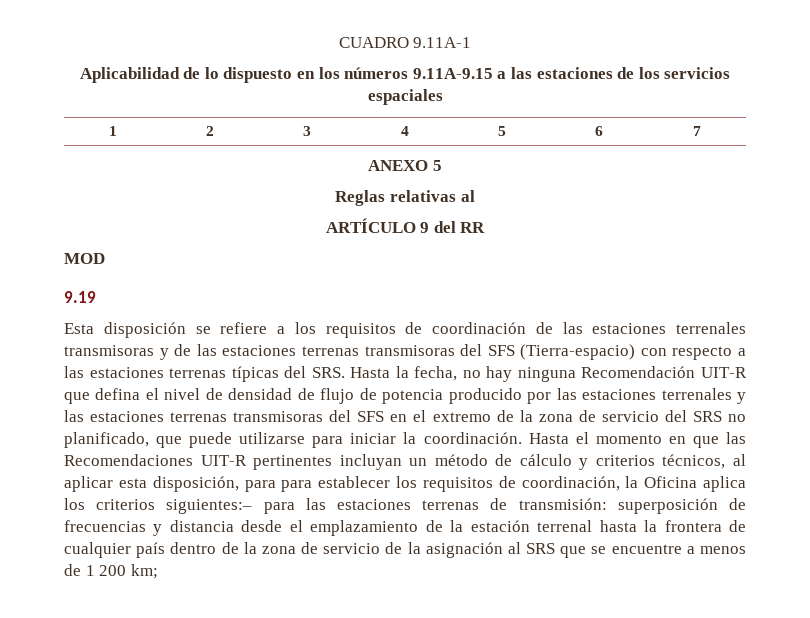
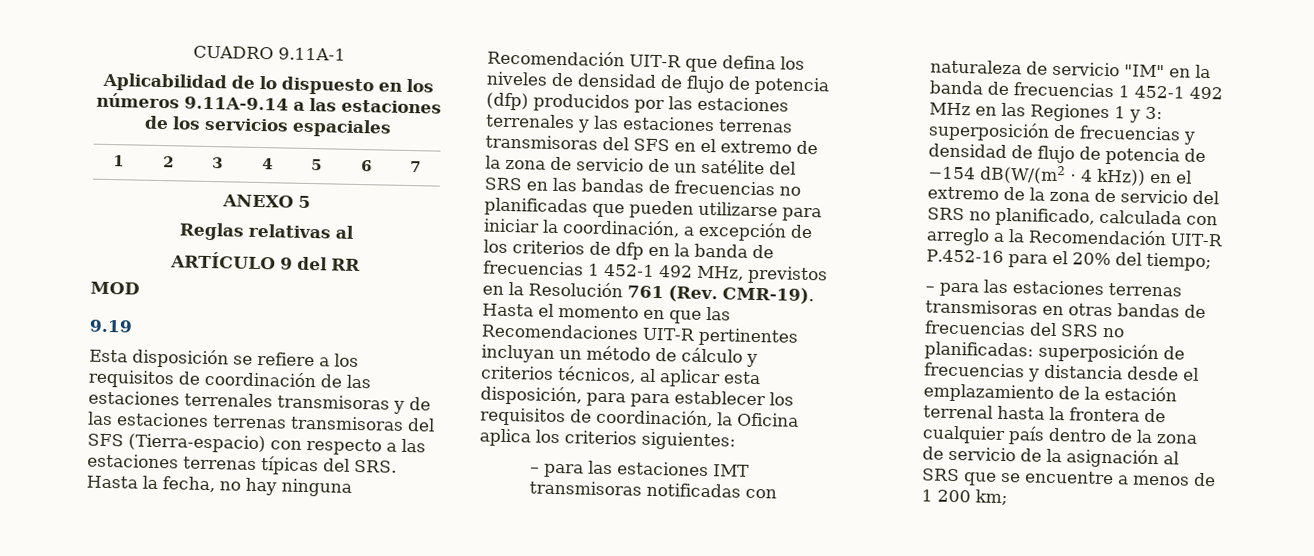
[412,68,493,79] 9.11A-9.15 -> [183,96,289,111] 9.11A-9.14
[145,388,201,400] el nivel -> [779,56,805,70] [486,71,548,86] los niveles
[448,388,522,404] producido -> [486,92,630,113] (dfp) producidos
[664,410,746,422] [64,432,522,448] del SRS no planificado, que puede utilizarse para iniciar la coordinación. -> [648,158,796,175] [484,177,801,196] [484,197,822,222] [483,218,813,242] [483,239,774,260] [483,260,828,285] [482,281,814,305] de un satélite del SRS en las bandas de frecuencias no planificadas que pueden utilizarse para iniciar la coordinación, a excepción de los criterios de dfp en la banda de frecuencias 1 452-1 492 MHz, previstos en la Resolución 761 (Rev. CMR-19).
[166,498,607,514] siguientes:– para las estaciones terrenas de transmisión: -> [641,431,736,451] [530,460,751,478] [529,480,778,499] [930,59,1212,79] [929,80,1224,100] [929,102,1164,123] [928,121,1197,145] [928,143,1207,166] [928,164,1193,186] [927,186,1220,205] [927,207,1219,227] [926,227,1224,247] [926,249,1213,272] [925,279,1183,297] [925,299,1207,319] [924,320,1126,338] [924,341,1035,361] siguientes: // – para las estaciones IMT transmisoras notificadas con naturaleza de servicio "IM" en la banda de frecuencias 1 452-1 492 MHz en las Regiones 1 y 3: superposición de frecuencias y densidad de flujo de potencia de −154 dB(W/(m2 ⋅ 4 kHz)) en el extremo de la zona de servicio del SRS no planificado, calculada con arreglo a la Recomendación UIT-R P.452-16 para el 20% del tiempo; // – para las estaciones terrenas transmisoras en otras bandas de frecuencias del SRS no planificadas:

